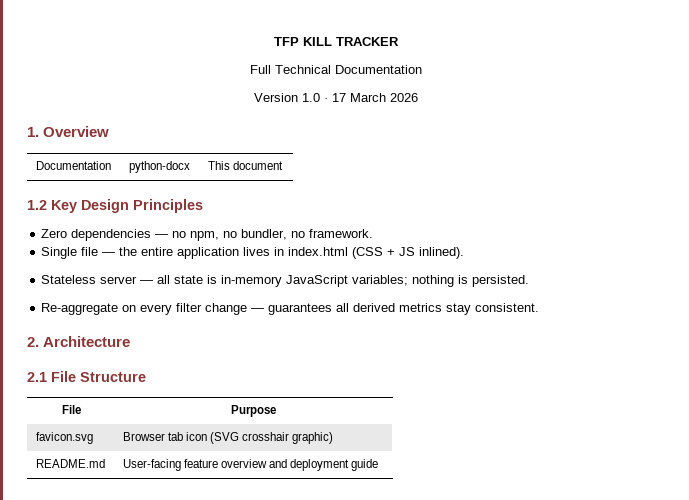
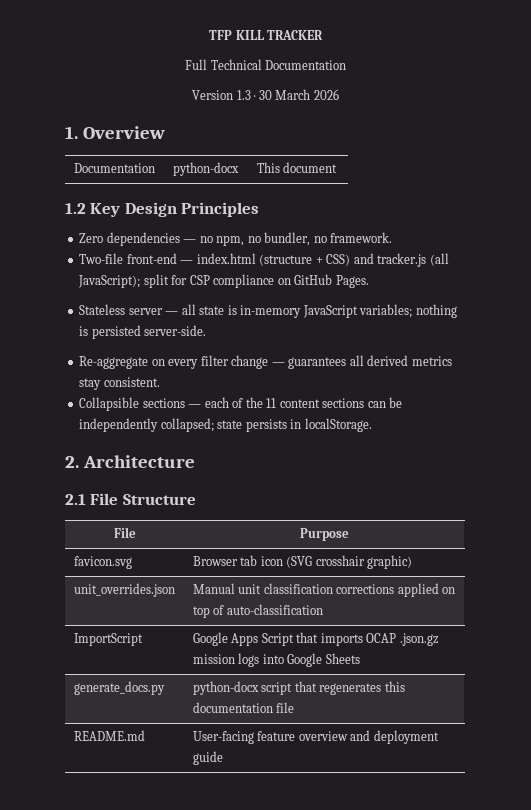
[301,93,346,102] 1.0 · 17 -> [236,90,272,100] 1.3 · 30
[41,247,465,259] Single file — the entire application lives in index.html (CSS + JS inlined). -> [79,253,449,267] [78,274,369,288] Two-file front-end — index.html (structure + CSS) and tracker.js (all JavaScript); split for CSP compliance on GitHub Pages.
[472,275,530,287] persisted. -> [91,325,207,339] persisted server-side.
(540, 307) none -> [79,397,403,411] [79,418,372,432] // Collapsible sections — each of the 11 content sections can be independently collapsed; state persists in localStorage.
(334, 438) none -> [73,583,175,597] [192,583,456,597] [192,604,323,618] [73,633,143,646] [192,632,439,646] [192,653,360,667] [73,681,165,695] [192,681,405,695] [192,702,295,713] // unit_overrides.json | Manual unit classification corrections applied on top of auto-classification // ImportScript | Google Apps Script that imports OCAP .json.gz mission logs into Google Sheets // generate_docs.py | python-docx script that regenerates this documentation file

